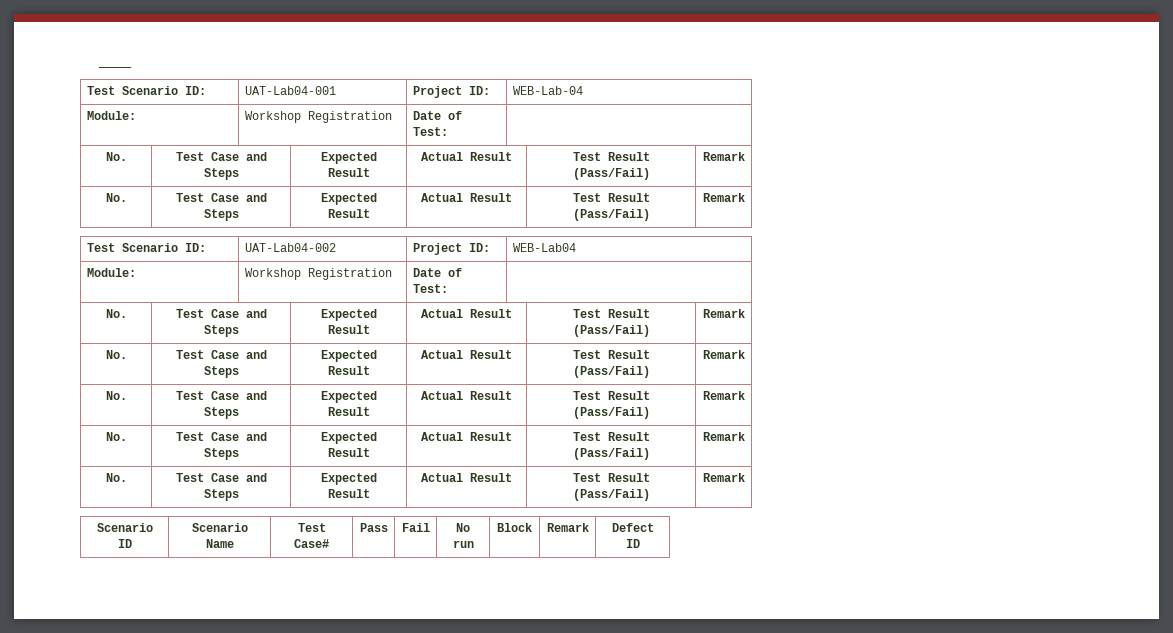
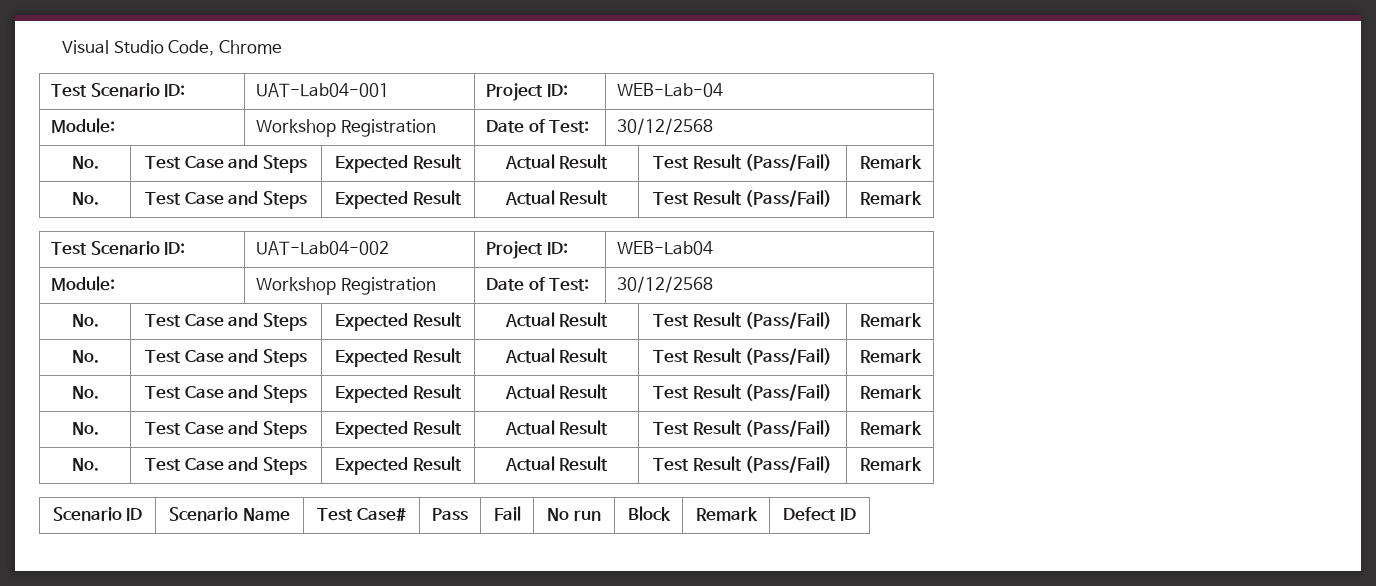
[97,66,132,68] ____ -> [62,40,282,56] Visual Studio Code, Chrome
(448, 131) none -> [617,118,714,135] 30/12/2568
(448, 288) none -> [617,276,714,293] 30/12/2568

